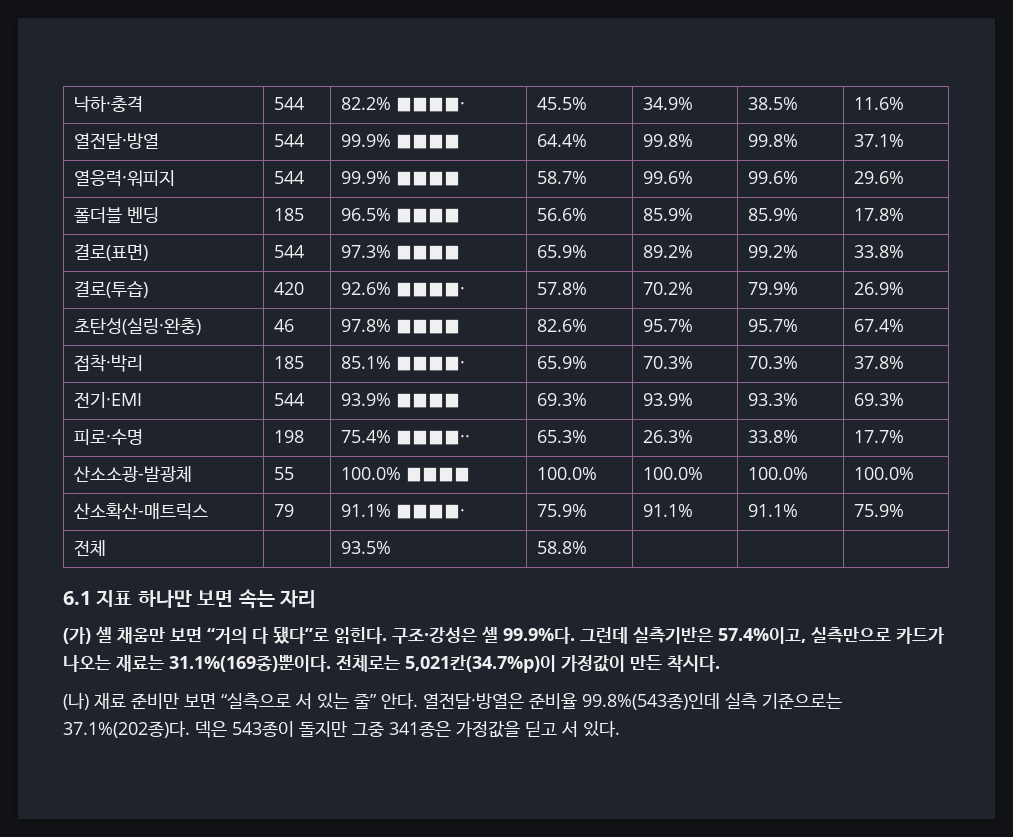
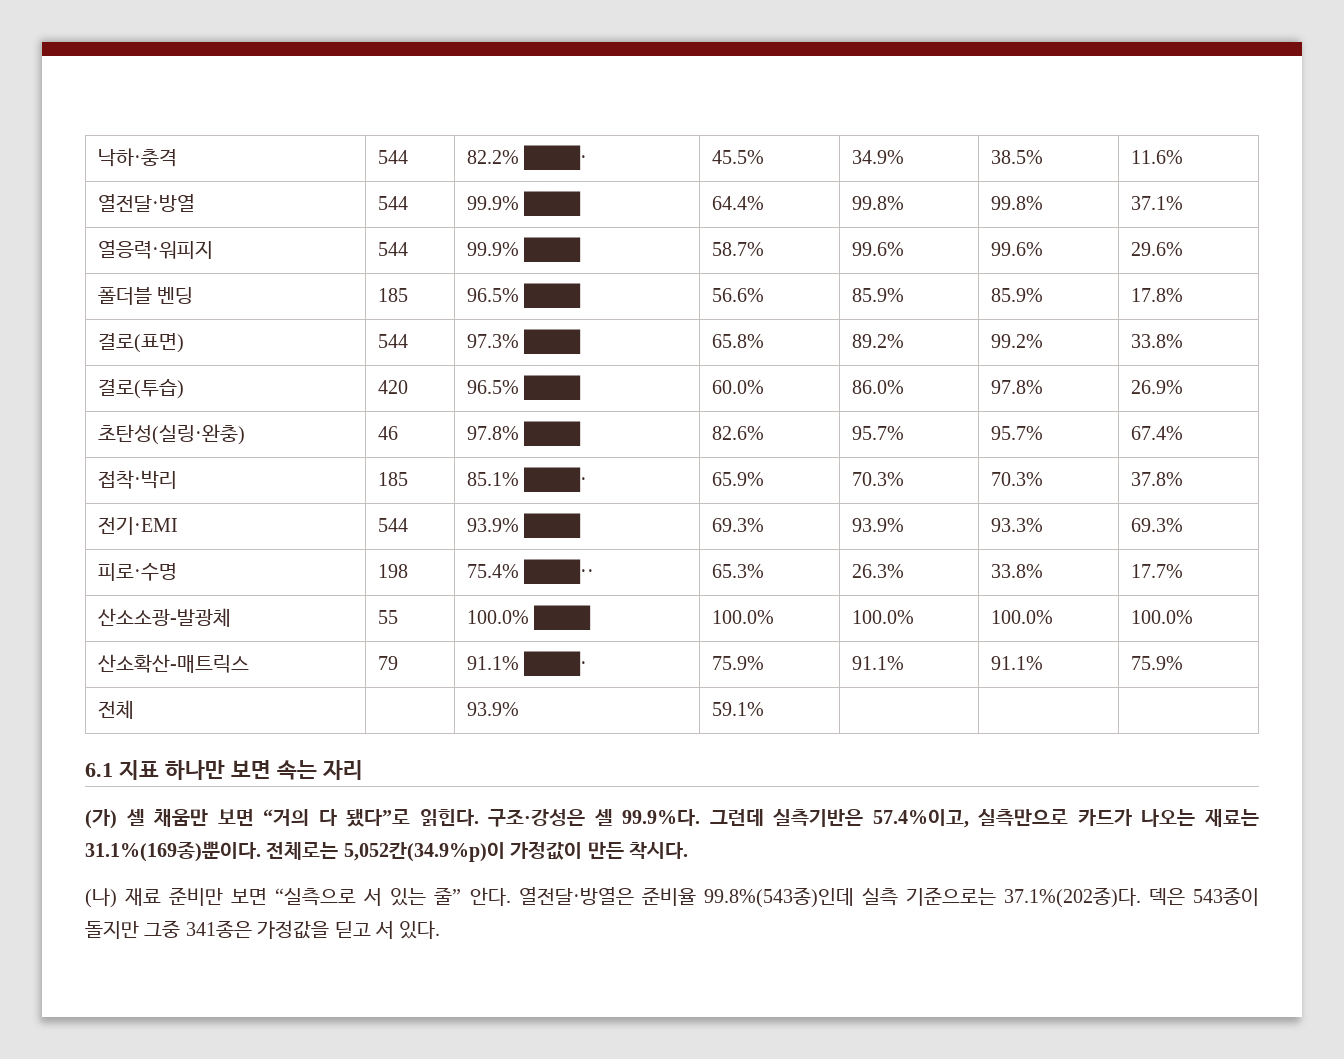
[536,245,587,258] 65.9% -> [711,334,764,348] 65.8%
[340,282,465,297] [536,282,587,295] [642,282,693,295] [747,282,798,295] 92.6% ████· | 57.8% | 70.2% | 79.9% -> [466,375,581,400] [711,380,764,394] [851,380,904,394] [990,380,1043,394] 96.5% ████ | 60.0% | 86.0% | 97.8%
[340,541,391,554] [536,541,587,554] 93.5% | 58.8% -> [466,702,519,716] [711,702,764,716] 93.9% | 59.1%
[405,655,556,673] 5,021칸(34.7%p)이 -> [343,842,505,862] 5,052칸(34.9%p)이

